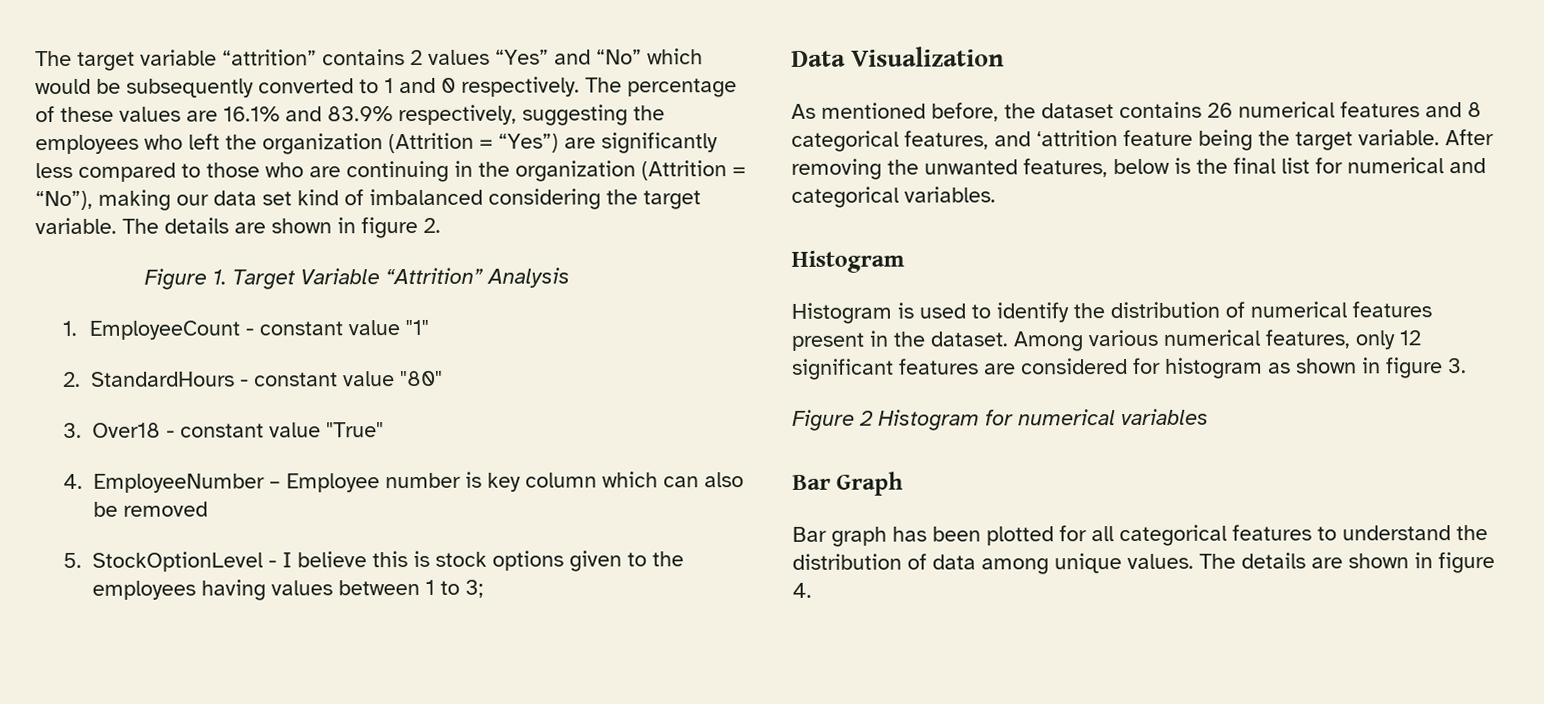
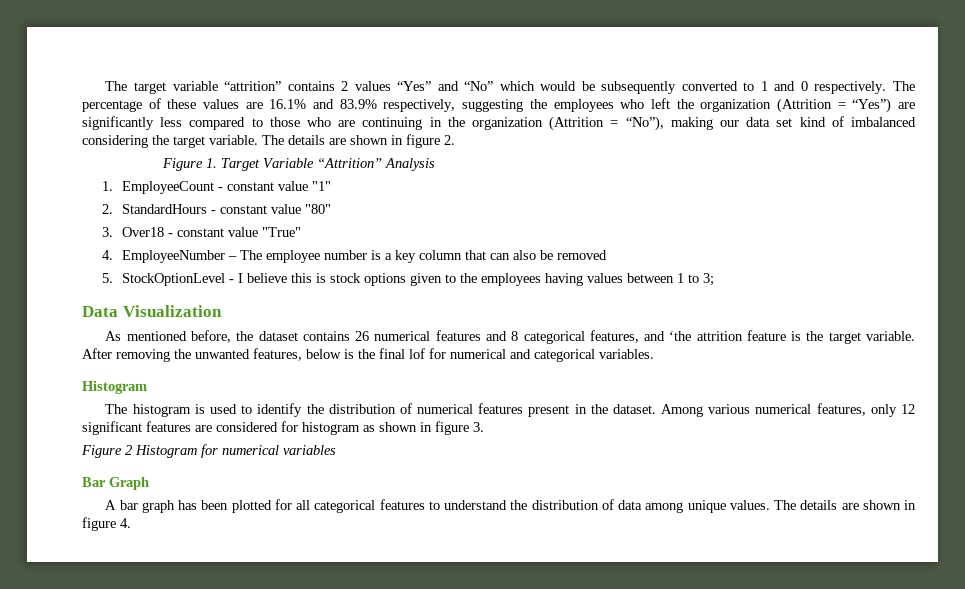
[286,473,381,493] Employee -> [240,250,321,263] The employee
(483, 479) none -> [385,253,393,260] a
[602,471,659,488] which -> [465,250,487,260] that
[1036,129,1253,151] ‘attrition feature being -> [669,330,802,341] ‘the attrition feature is
[1281,157,1310,174] list -> [409,348,425,359] lof
[791,302,892,324] Histogram -> [105,404,191,417] The histogram
[792,526,827,542] Bar -> [105,500,138,510] A bar

